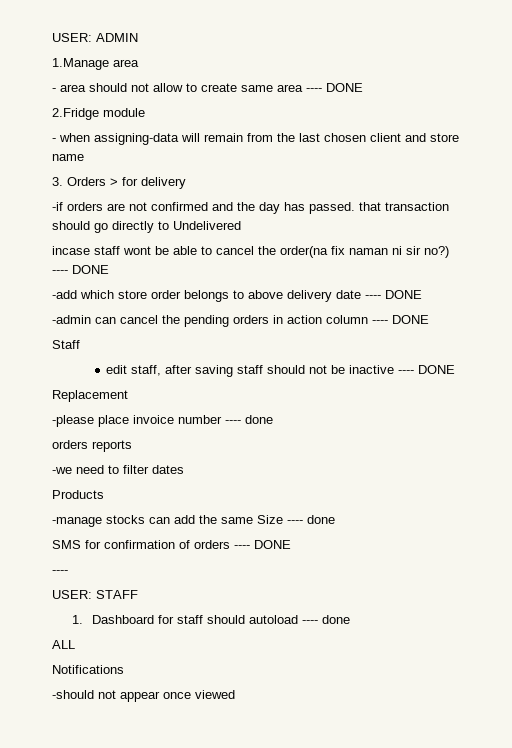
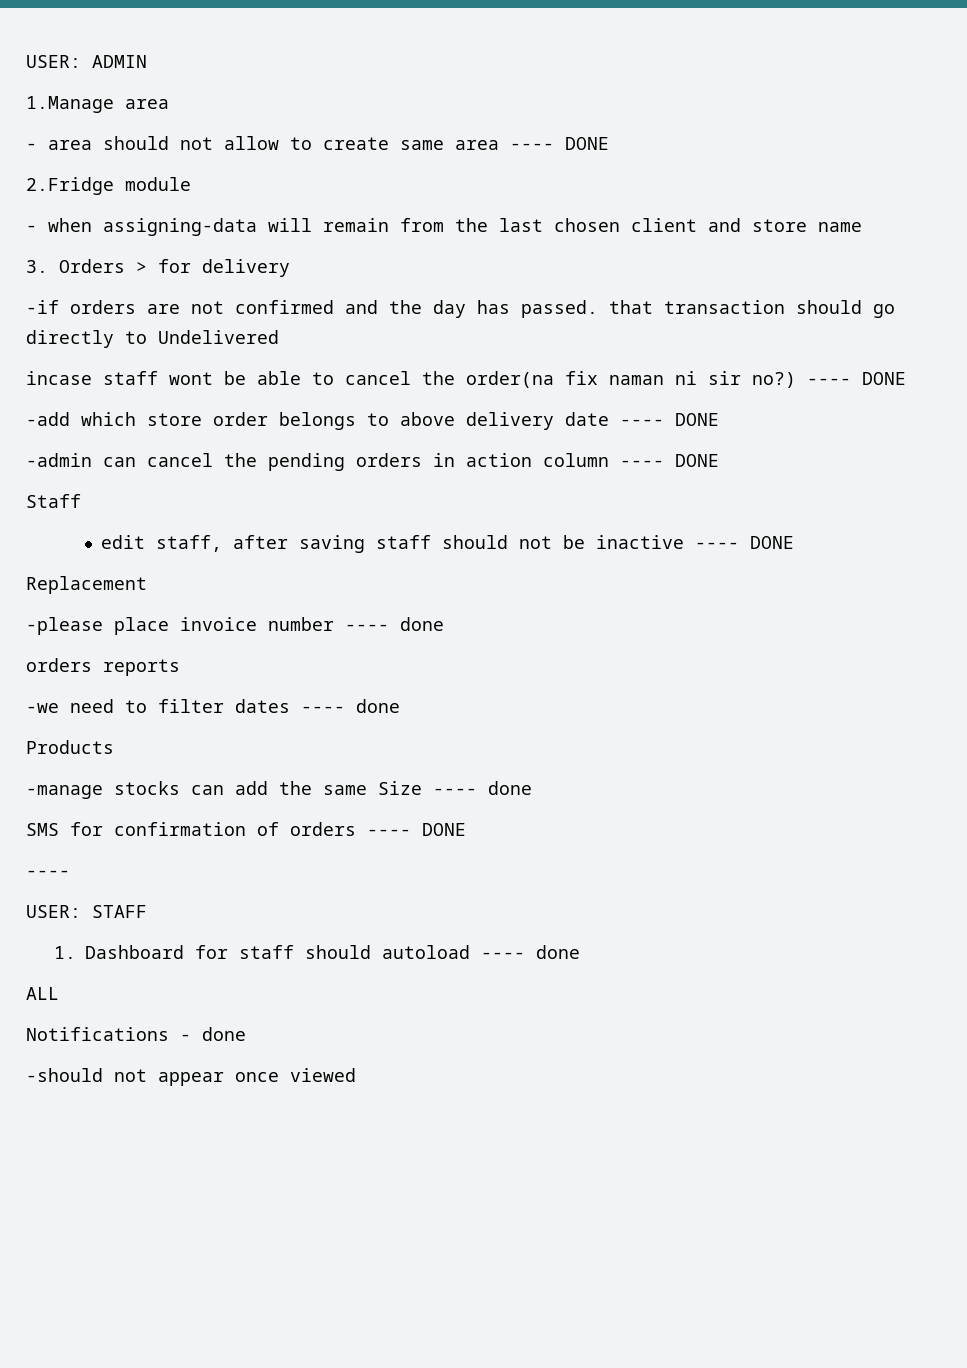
(184, 469) none -> [301,699,400,713] ---- done
(124, 669) none -> [180,1027,246,1041] - done

